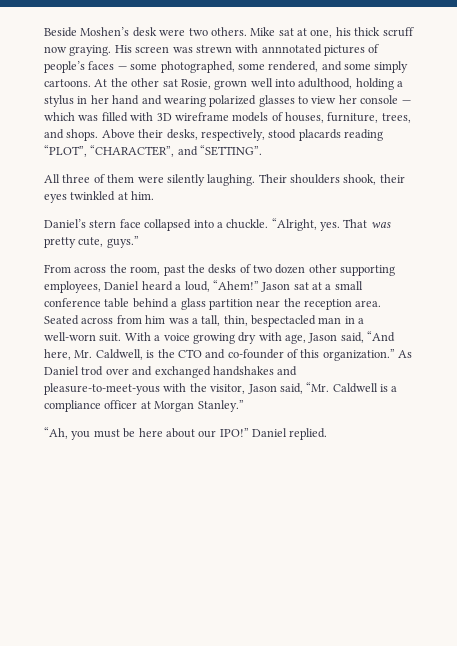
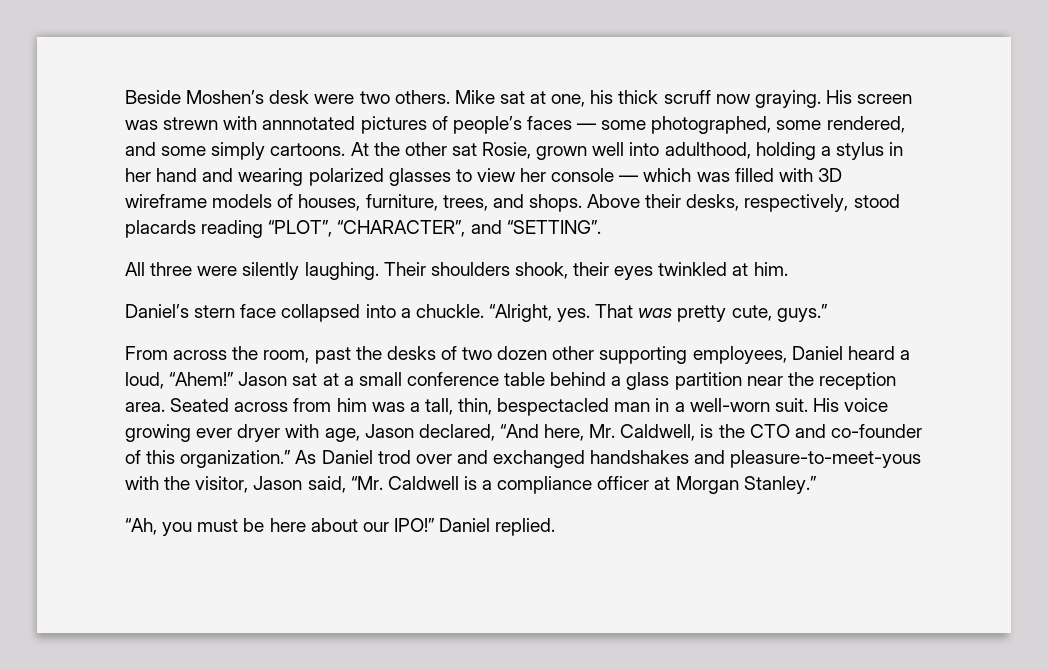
[93,174,135,183] of them -> (193, 269) none
[124,332,257,344] With a voice growing dry -> [812,398,889,412] [125,424,281,442] His voice growing ever dryer
[340,332,364,343] said, -> [418,424,495,441] declared,

